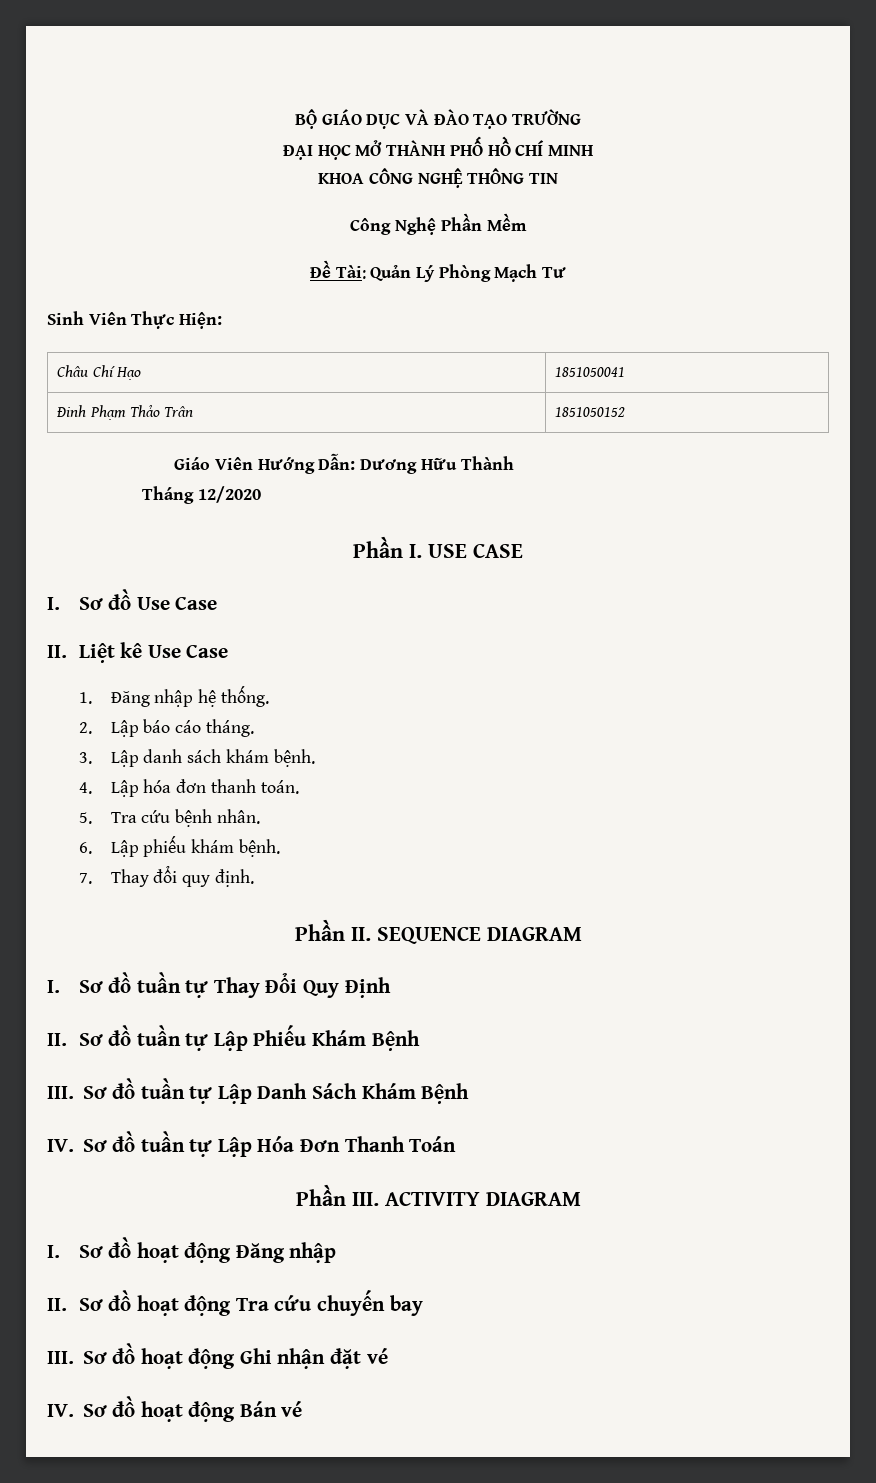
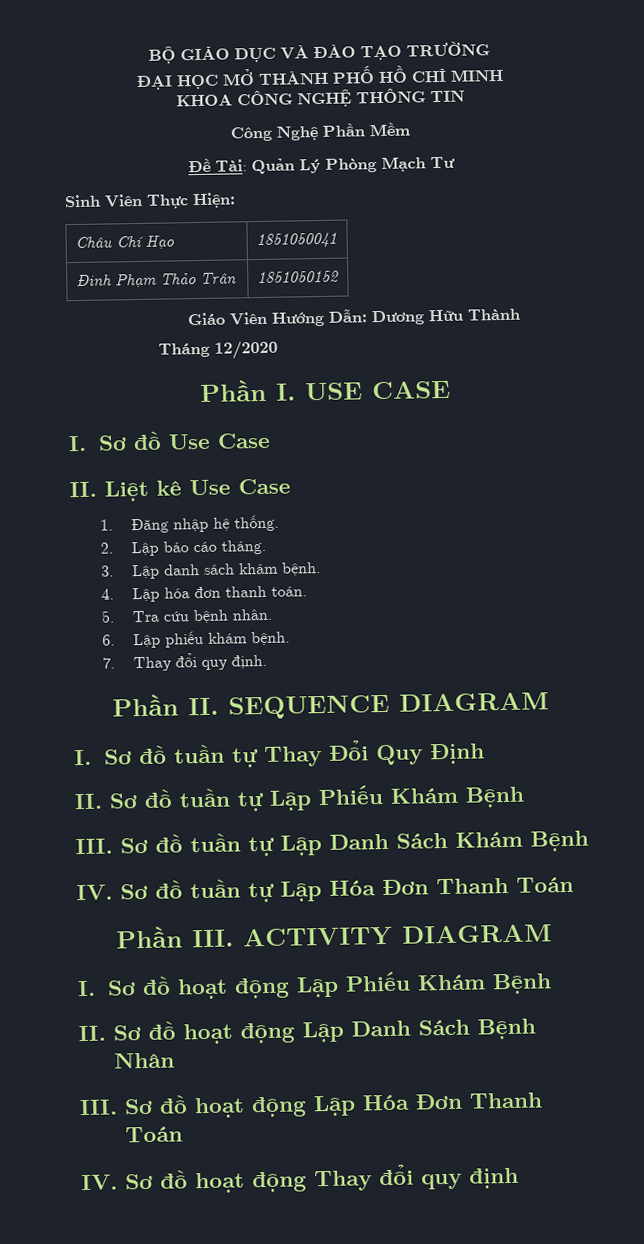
[235,1242,337,1263] Đăng nhập -> [296,971,553,998] Lập Phiếu Khám Bệnh
[235,1290,423,1316] Tra cứu chuyến bay -> [302,1018,536,1043] [114,1052,175,1069] Lập Danh Sách Bệnh Nhân
[239,1348,388,1369] Ghi nhận đặt vé -> [313,1092,543,1117] [125,1126,183,1143] Lập Hóa Đơn Thanh Toán
[239,1401,303,1417] Bán vé -> [314,1164,519,1192] Thay đổi quy định

